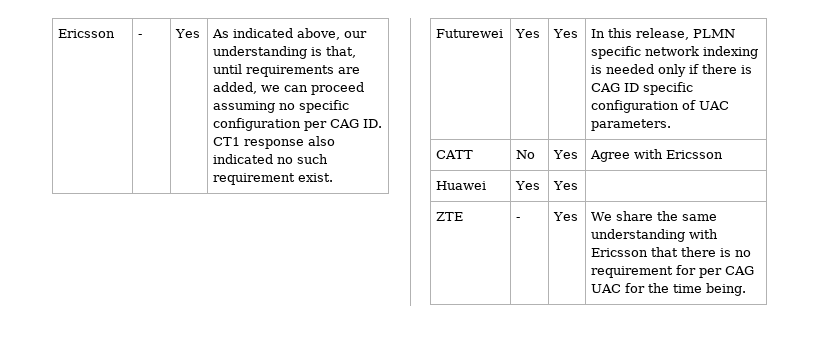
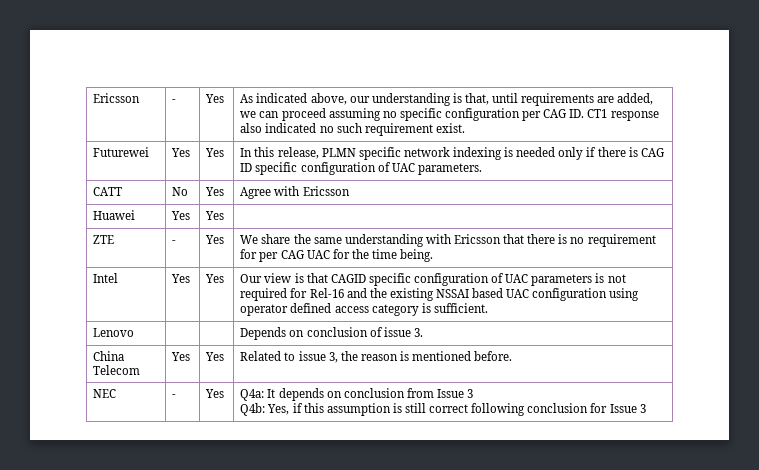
(747, 289) none -> [93,273,119,283] [171,274,191,283] [205,274,225,283] [240,273,626,286] [240,288,640,301] [240,303,488,316] [93,328,135,337] [240,327,423,340] [93,351,125,361] [93,365,141,375] [171,352,191,361] [205,352,225,361] [240,351,513,363] [93,389,117,398] [172,394,177,398] [205,389,225,398] [240,388,474,401] [240,403,646,416] // Intel | Yes | Yes | Our view is that CAGID specific configuration of UAC parameters is not required for Rel-16 and the existing NSSAI based UAC configuration using operator defined access category is sufficient. // Lenovo | | | Depends on conclusion of issue 3. // China Telecom | Yes | Yes | Related to issue 3, the reason is mentioned before. // NEC | - | Yes | Q4a: It depends on conclusion from Issue 3 // Q4b: Yes, if this assumption is still correct following conclusion for Issue 3

